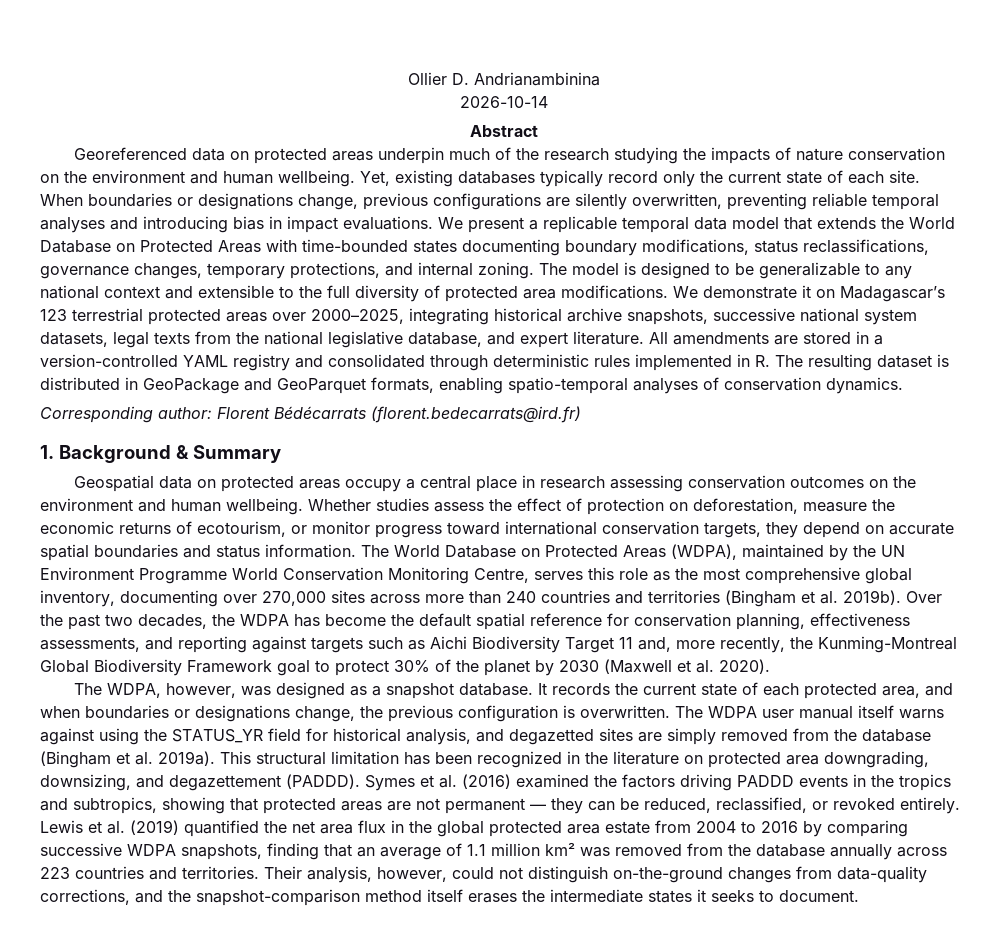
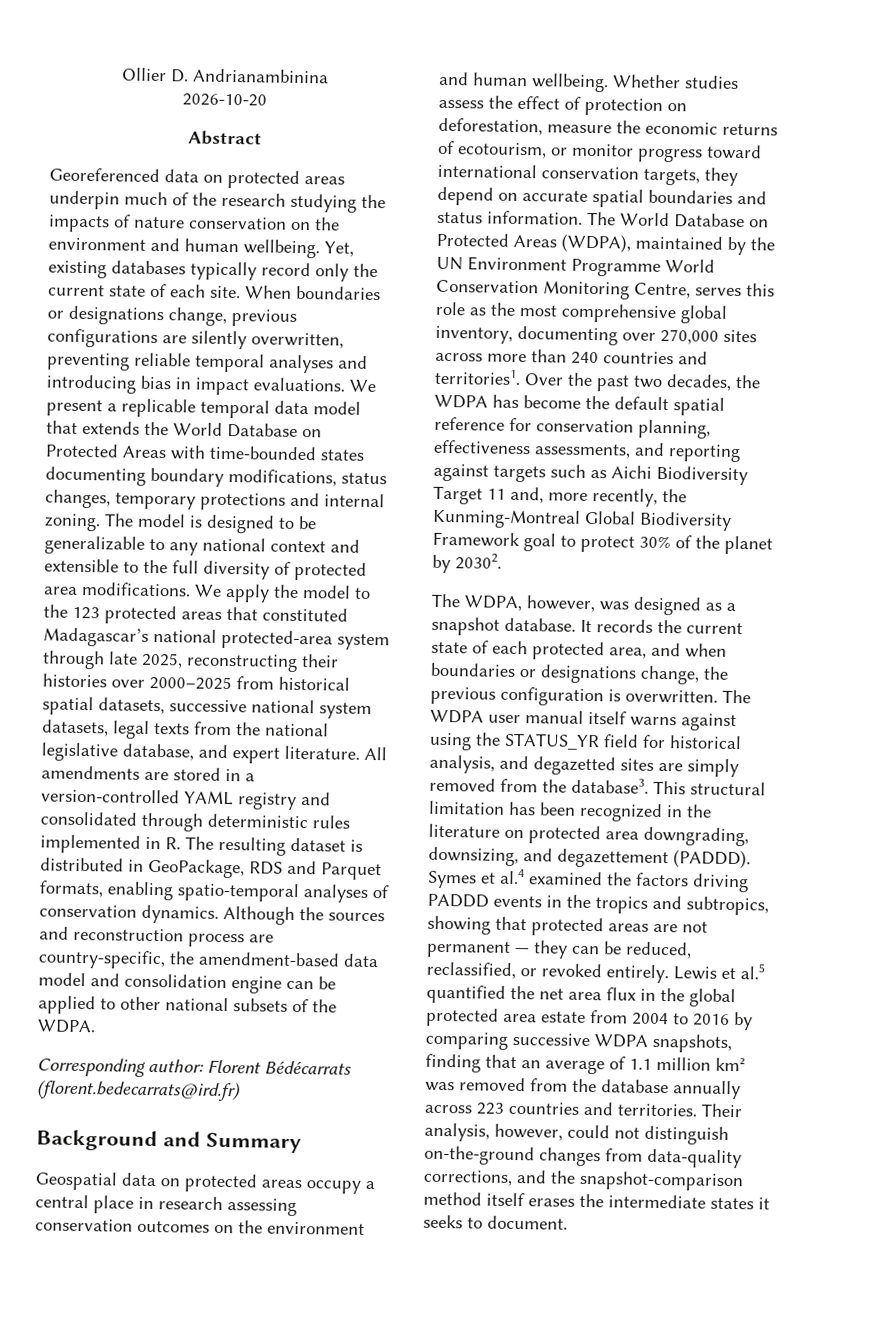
[459,96,548,108] 2026-10-14 -> [182,93,267,107] 2026-10-20
[803,239,929,255] [40,266,129,279] reclassifications, governance -> (387, 478) none
[290,262,380,279] protections, -> [200,492,286,511] protections
[703,285,945,302] [40,308,708,325] demonstrate it on Madagascar’s 123 terrestrial protected areas over 2000–2025, integrating historical archive snapshots, -> [225,583,371,603] [43,604,348,625] [43,627,390,651] [42,650,339,672] [42,673,350,691] [42,696,165,716] apply the model to the 123 protected areas that constituted Madagascar’s national protected-area system through late 2025, reconstructing their histories over 2000–2025 from historical spatial datasets,
[143,378,366,394] GeoPackage and GeoParquet -> [148,858,382,881] GeoPackage, RDS and Parquet
(903, 385) none -> [223,905,385,925] [39,926,274,948] [38,949,379,970] [38,972,336,994] [38,995,337,1015] [37,1019,96,1034] Although the sources and reconstruction process are country-specific, the amendment-based data model and consolidation engine can be applied to other national subsets of the WDPA.
[40,445,189,463] 1. Background & -> [36,1129,201,1152] Background and
[648,590,901,607] territories (Bingham et al. 2019b). -> [434,368,521,386] territories1.
[559,659,770,674] 2030 (Maxwell et al. 2020). -> [455,553,502,570] 20302.
[862,729,931,742] [40,751,215,768] database (Bingham et al. 2019a). -> [571,777,649,794] database3.
[439,774,511,789] al. (2016) -> [499,868,525,885] al.4
[107,820,179,835] al. (2019) -> [740,963,765,980] al.5

